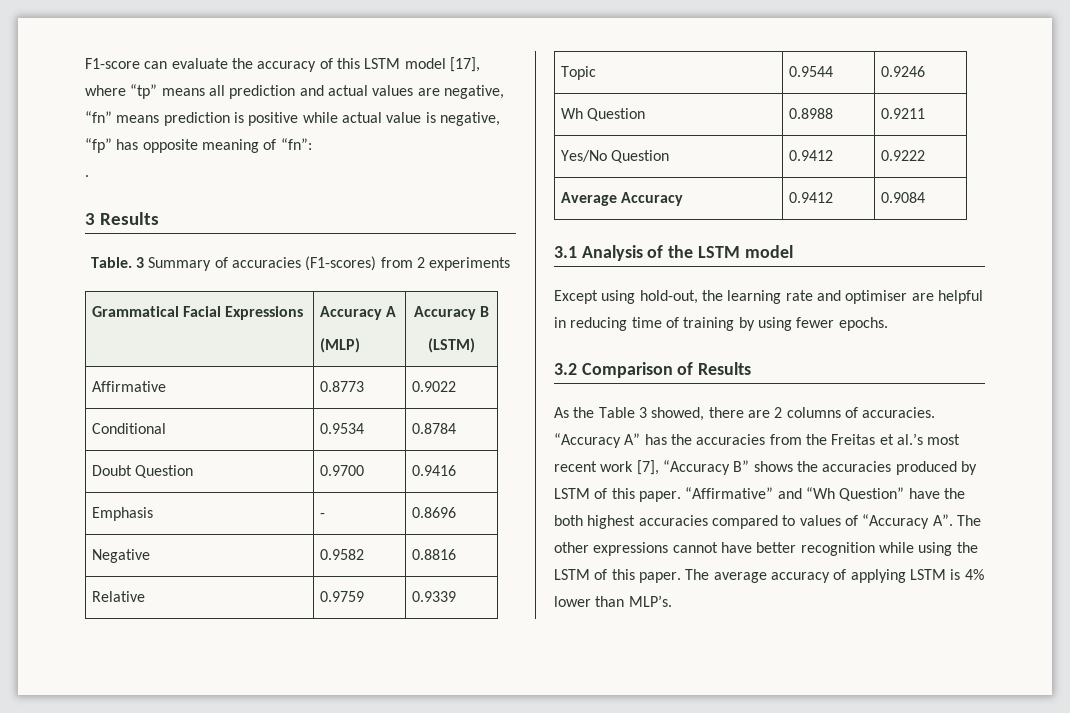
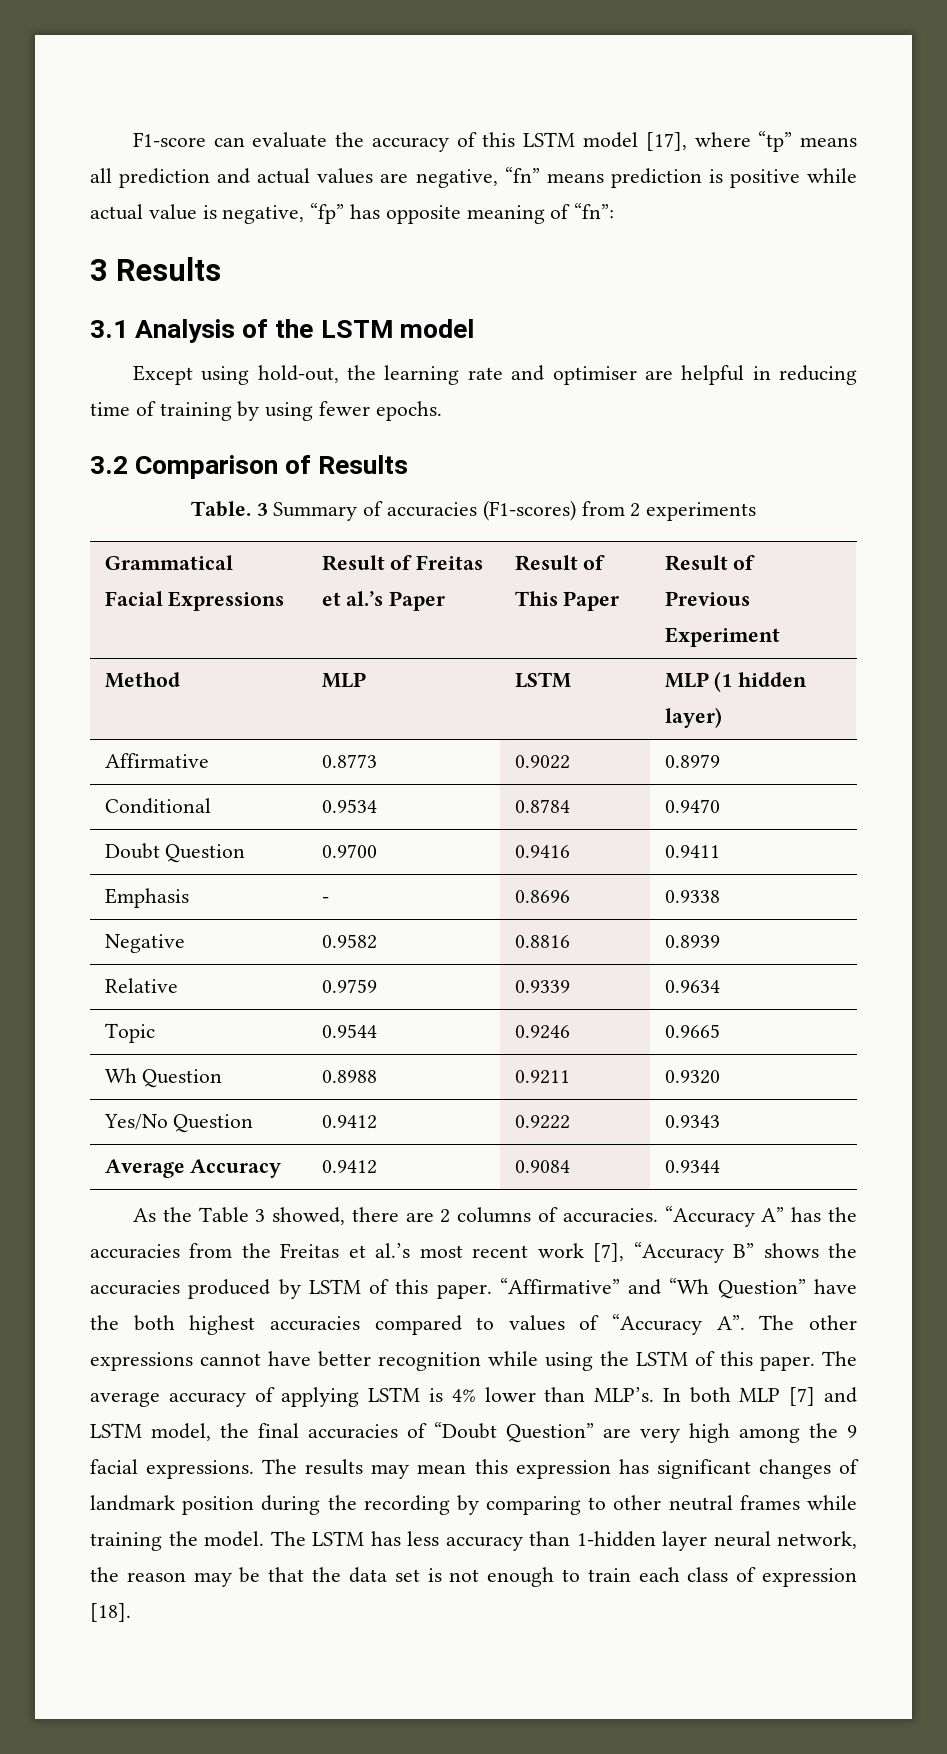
[85,175,89,177] // . -> (615, 211) none
[90,256,511,271] [91,306,304,320] [319,306,397,320] [319,338,360,353] [413,306,490,320] [428,338,475,353] [91,381,166,392] [319,381,364,392] [411,381,456,392] [91,423,166,434] [319,423,364,434] [411,423,456,434] [91,465,194,478] [319,465,364,476] [411,465,456,476] [91,507,153,521] [319,513,325,518] [411,507,456,518] [91,549,150,563] [319,549,364,560] [411,549,456,560] [91,591,145,602] [319,591,364,602] [411,591,456,602] [560,66,596,80] [788,66,833,77] [880,66,925,77] [560,108,646,121] [788,108,833,119] [880,108,925,119] [560,150,670,163] [788,150,833,161] [880,150,925,161] [560,192,684,206] [788,192,833,203] [880,192,925,203] // Table. 3 Summary of accuracies (F1-scores) from 2 experiments // Grammatical Facial Expressions | Accuracy A // (MLP) | Accuracy B // (LSTM) // Affirmative | 0.8773 | 0.9022 // Conditional | 0.9534 | 0.8784 // Doubt Question | 0.9700 | 0.9416 // Emphasis | - | 0.8696 // Negative | 0.9582 | 0.8816 // Relative | 0.9759 | 0.9339 // Topic | 0.9544 | 0.9246 // Wh Question | 0.8988 | 0.9211 // Yes/No Question | 0.9412 | 0.9222 // Average Accuracy | 0.9412 | 0.9084 -> (222, 269) none
(752, 368) none -> [190,500,757,521] [104,555,233,570] [104,591,285,611] [321,555,484,571] [321,591,446,611] [514,555,606,571] [514,591,620,611] [664,555,756,571] [664,591,750,606] [664,627,780,647] [104,672,180,688] [321,672,366,688] [514,672,571,688] [664,671,808,692] [664,707,722,728] [104,753,209,768] [321,754,377,768] [514,755,570,769] [664,754,720,768] [104,798,211,814] [321,799,377,813] [514,799,570,813] [664,799,720,813] [104,843,246,863] [321,844,377,858] [514,845,570,858] [664,845,720,858] [104,888,189,908] [321,897,329,903] [514,890,570,903] [664,890,720,903] [104,934,185,953] [321,934,377,949] [514,935,570,948] [664,935,720,948] [104,978,178,993] [321,979,377,993] [514,980,570,993] [664,980,720,993] [104,1023,155,1043] [321,1024,377,1038] [514,1025,570,1039] [664,1024,720,1038] [104,1068,223,1088] [321,1070,377,1083] [514,1070,570,1084] [664,1070,720,1084] [103,1114,254,1133] [321,1115,377,1129] [514,1115,570,1129] [664,1115,720,1128] [104,1159,282,1178] [321,1160,377,1174] [514,1160,570,1173] [664,1160,720,1173] // Table. 3 Summary of accuracies (F1-scores) from 2 experiments // Grammatical Facial Expressions | Result of Freitas et al.’s Paper | Result of This Paper | Result of Previous Experiment // Method | MLP | LSTM | MLP (1 hidden layer) // Affirmative | 0.8773 | 0.9022 | 0.8979 // Conditional | 0.9534 | 0.8784 | 0.9470 // Doubt Question | 0.9700 | 0.9416 | 0.9411 // Emphasis | - | 0.8696 | 0.9338 // Negative | 0.9582 | 0.8816 | 0.8939 // Relative | 0.9759 | 0.9339 | 0.9634 // Topic | 0.9544 | 0.9246 | 0.9665 // Wh Question | 0.8988 | 0.9211 | 0.9320 // Yes/No Question | 0.9412 | 0.9222 | 0.9343 // Average Accuracy | 0.9412 | 0.9084 | 0.9344
(672, 601) none -> [662,1387,858,1406] [90,1422,857,1443] [90,1459,859,1479] [90,1495,857,1515] [90,1531,857,1551] [90,1567,857,1587] [90,1603,131,1622] In both MLP [7] and LSTM model, the final accuracies of “Doubt Question” are very high among the 9 facial expressions. The results may mean this expression has significant changes of landmark position during the recording by comparing to other neutral frames while training the model. The LSTM has less accuracy than 1-hidden layer neural network, the reason may be that the data set is not enough to train each class of expression [18].

